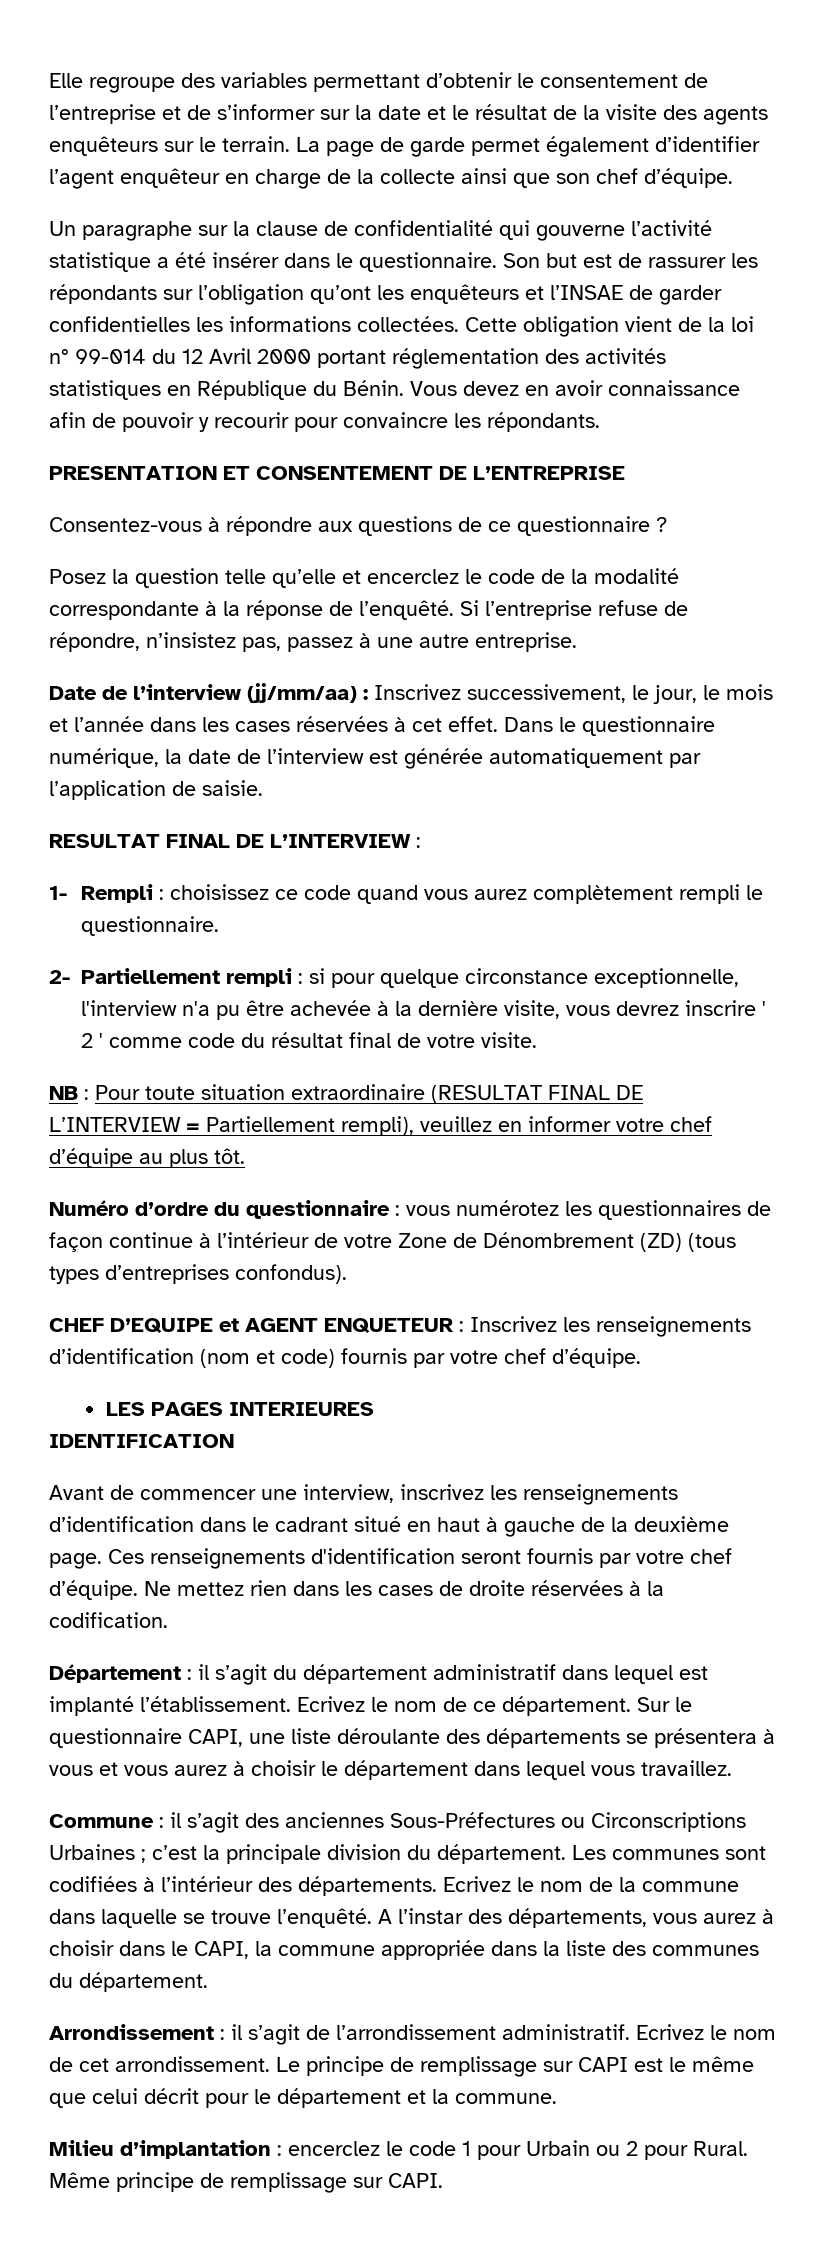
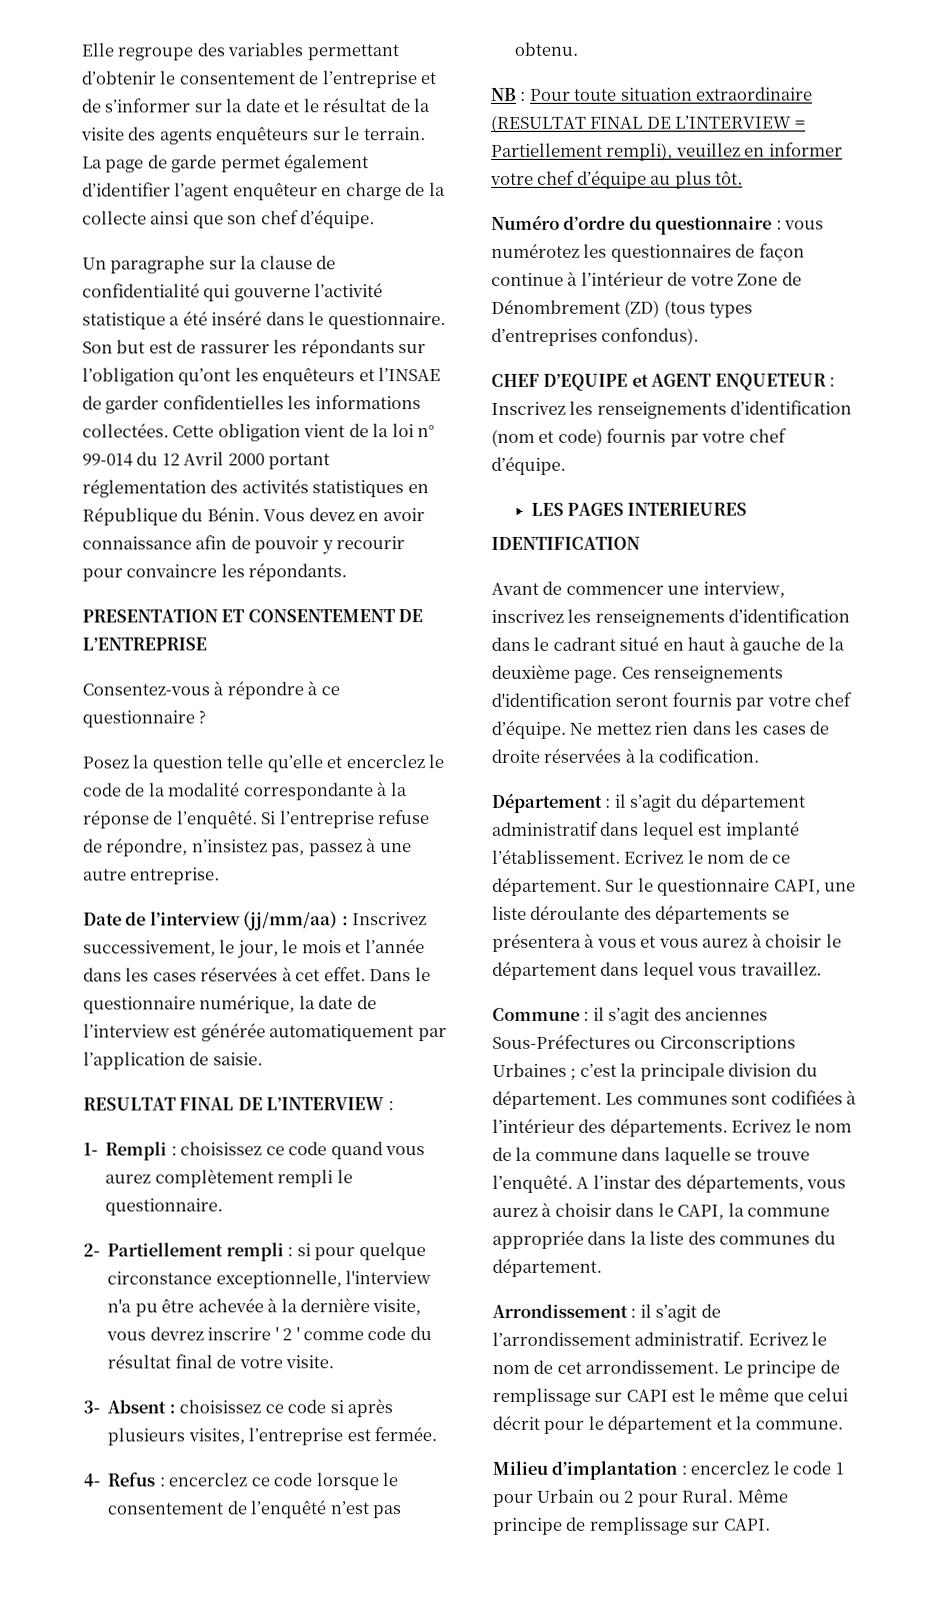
[212,252,279,268] insérer -> [211,311,263,326] inséré
[318,516,482,536] aux questions de -> [307,681,319,696] à
(538, 1040) none -> [83,1399,393,1418] [107,1427,438,1446] [83,1472,398,1491] [107,1500,402,1519] [514,41,579,56] // 3- Absent : choisissez ce code si après plusieurs visites, l’entreprise est fermée. // 4- Refus : encerclez ce code lorsque le consentement de l’enquêté n’est pas obtenu.

